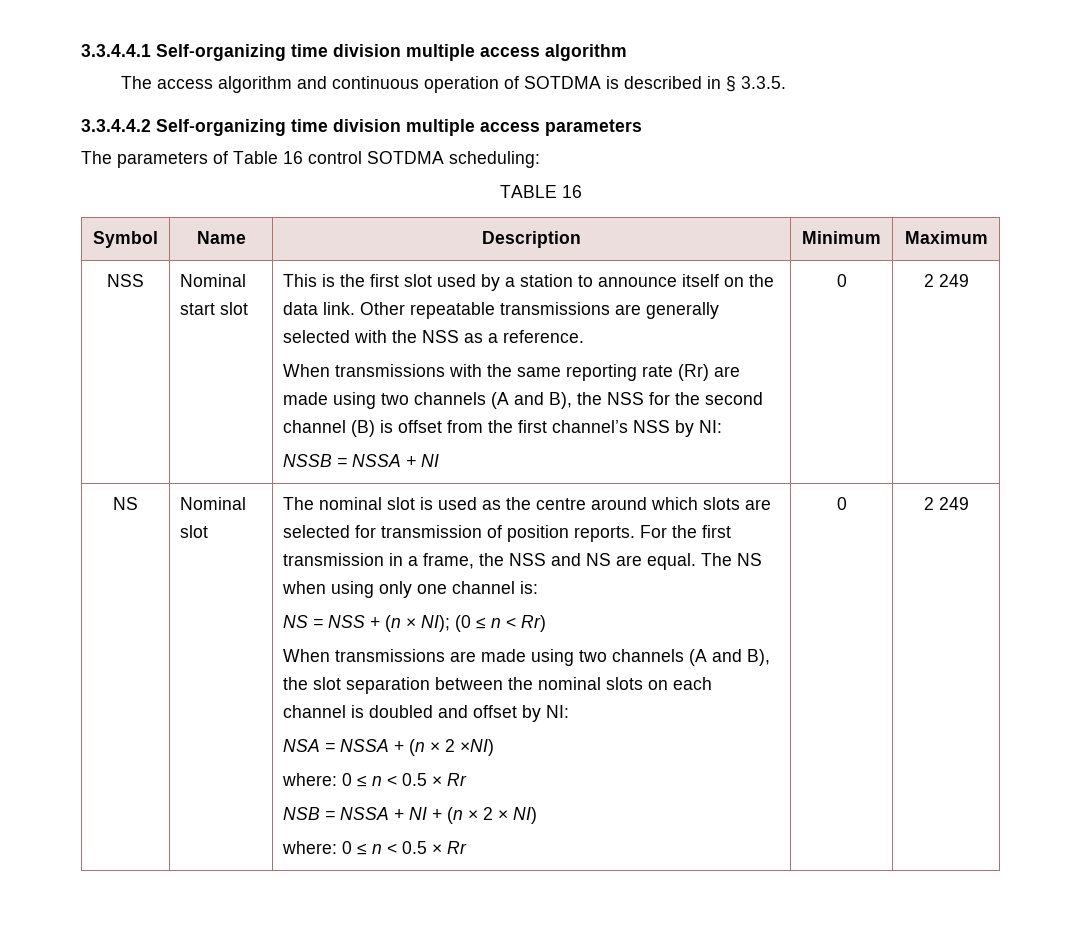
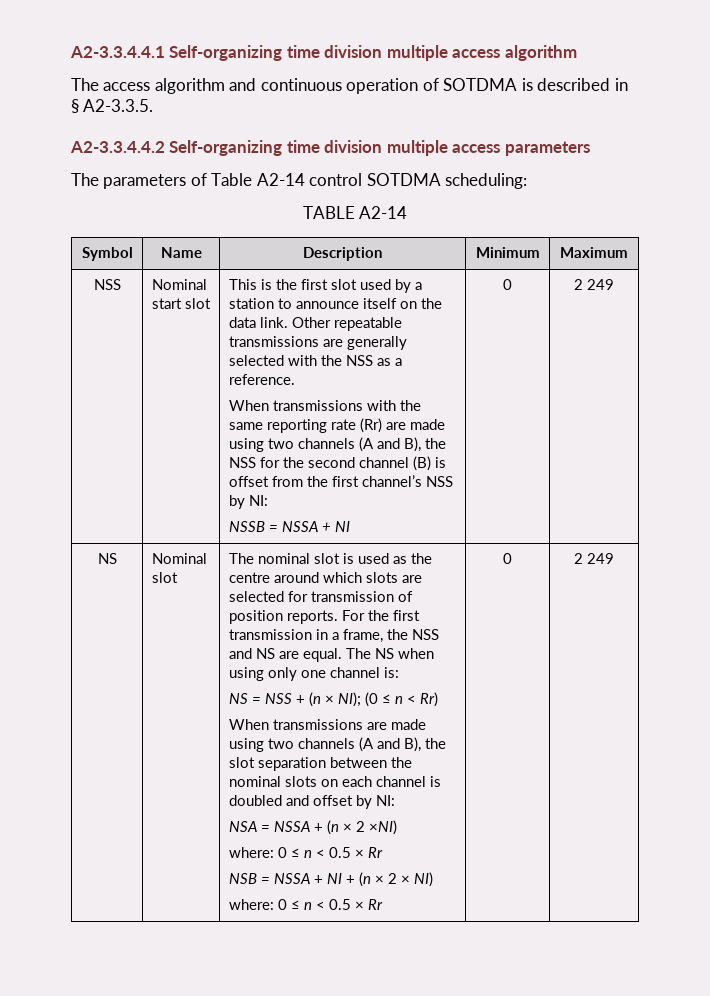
[81,44,151,57] 3.3.4.4.1 -> [70,46,165,58] A2-3.3.4.4.1
[741,76,787,89] [81,119,151,132] 3.3.5. // 3.3.4.4.2 -> [83,99,154,112] [70,141,165,153] A2-3.3.5. // A2-3.3.4.4.2
[283,151,303,164] 16 -> [256,173,305,186] A2-14
[561,185,582,198] 16 -> [359,206,408,219] A2-14

